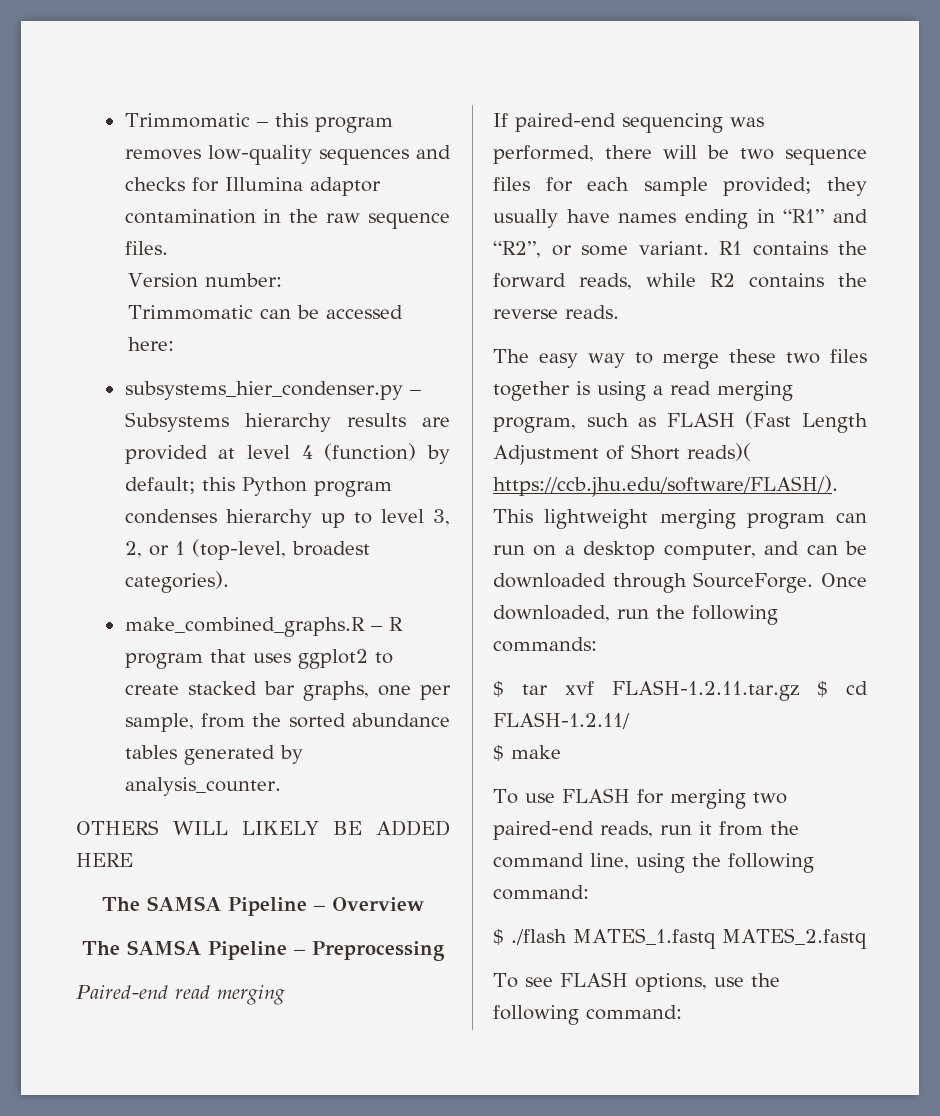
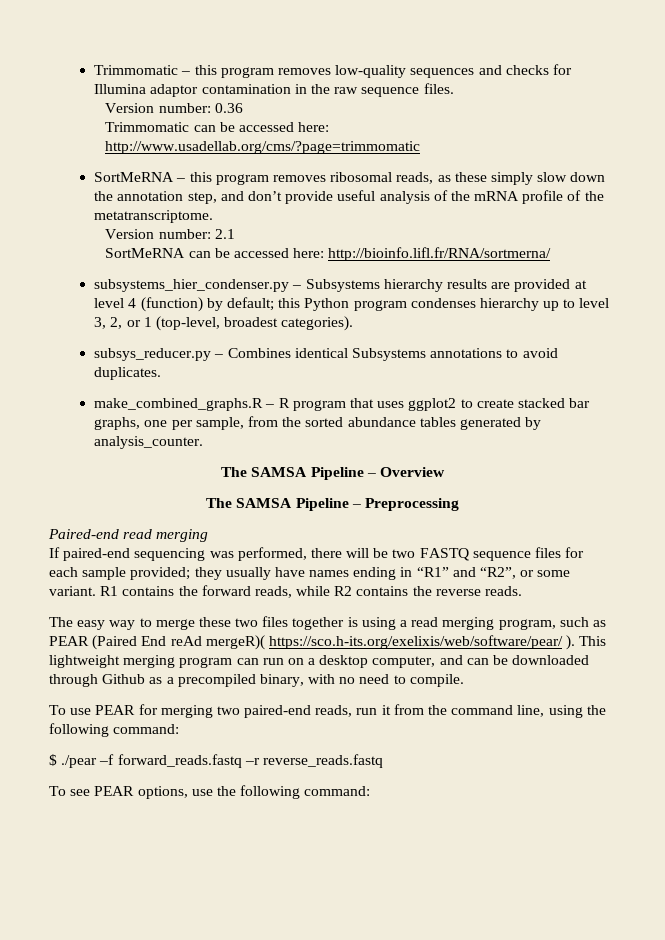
(283, 280) none -> [214,103,243,113] 0.36
(175, 344) none -> [105,141,421,154] [94,172,606,185] [94,190,604,204] [94,210,214,223] [105,229,235,239] [105,247,552,261] http://www.usadellab.org/cms/?page=trimmomatic // SortMeRNA – this program removes ribosomal reads, as these simply slow down the annotation step, and don’t provide useful analysis of the mRNA profile of the metatranscriptome. // Version number: 2.1 // SortMeRNA can be accessed here: http://bioinfo.lifl.fr/RNA/sortmerna/
(229, 582) none -> [94,348,558,361] [94,367,162,380] // subsys_reducer.py – Combines identical Subsystems annotations to avoid duplicates.
[76,820,450,836] [76,853,133,867] // OTHERS WILL LIKELY BE ADDED HERE -> (204, 442) none
(774, 154) none -> [419,548,469,561] FASTQ
[666,411,868,433] [493,443,751,465] [493,475,838,497] FLASH (Fast Length Adjustment of Short reads)( https://ccb.jhu.edu/software/FLASH/). -> [49,635,576,650] PEAR (Paired End reAd mergeR)( https://sco.h-its.org/exelixis/web/software/pear/ ).
[693,572,867,593] [493,605,778,625] [493,637,597,652] [493,680,868,701] [493,712,630,729] [493,745,561,761] SourceForge. Once downloaded, run the following commands: // $ tar xvf FLASH-1.2.11.tar.gz $ cd FLASH-1.2.11/ // $ make -> [102,674,464,687] Github as a precompiled binary, with no need to compile.
[561,788,630,803] FLASH -> [95,705,136,715] PEAR
[511,928,867,949] ./flash MATES_1.fastq MATES_2.fastq -> [61,754,383,768] ./pear –f forward_reads.fastq –r reverse_reads.fastq
[559,972,628,987] FLASH -> [94,786,135,796] PEAR

